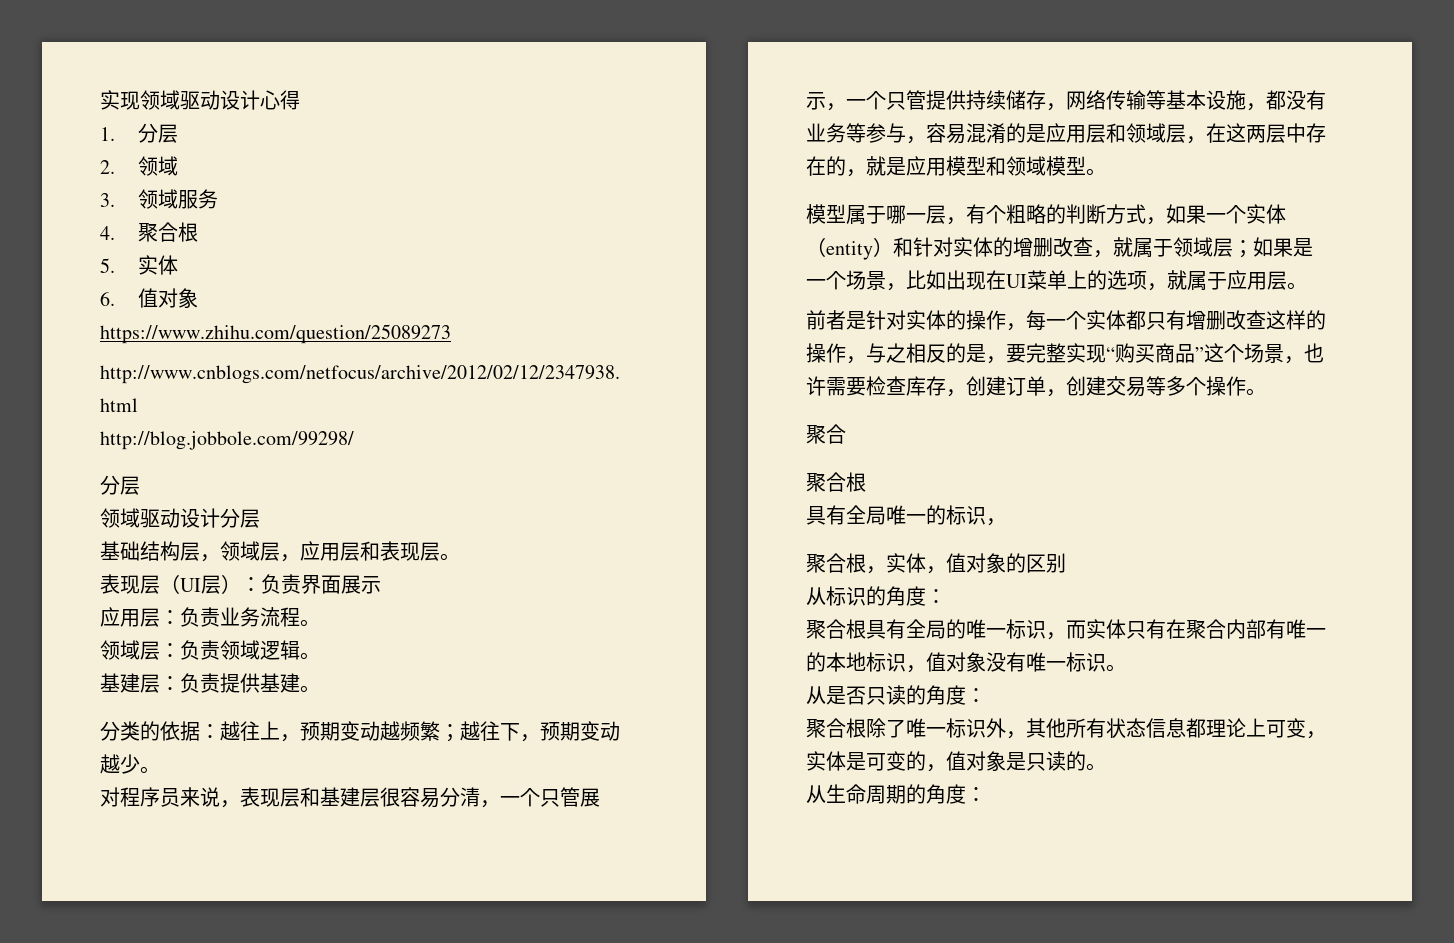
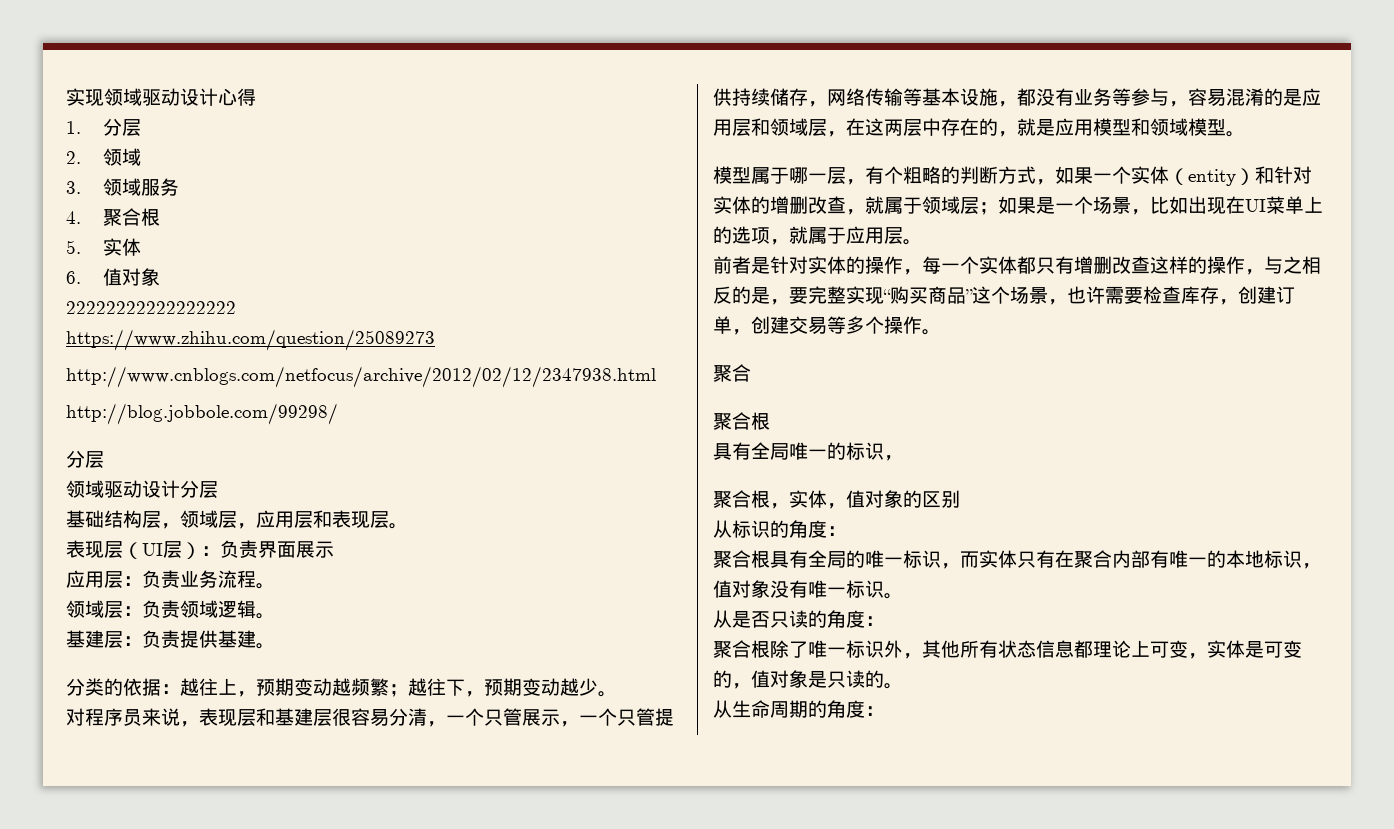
(198, 298) none -> [66,301,236,314] // 22222222222222222

